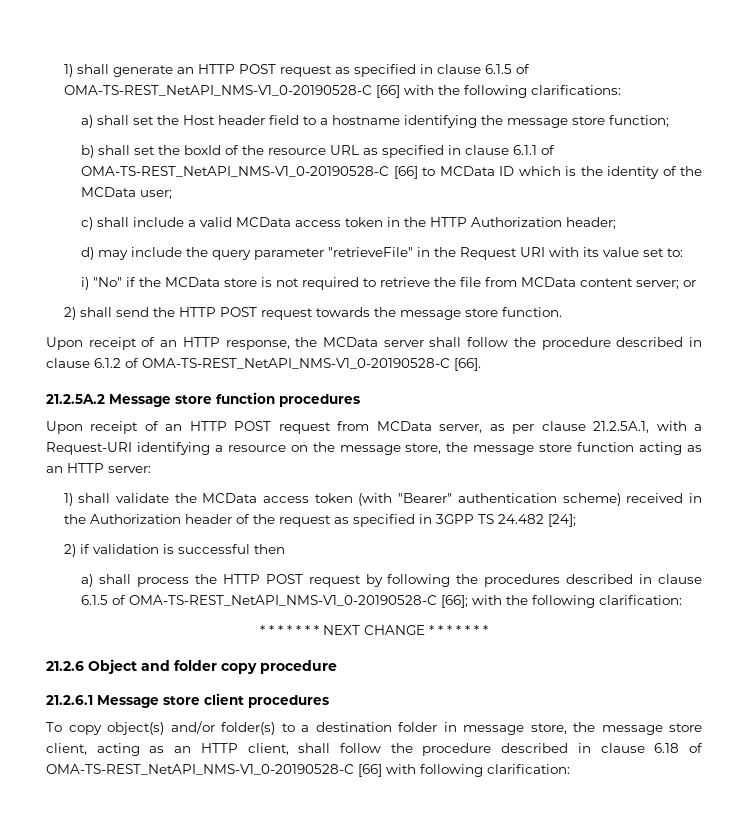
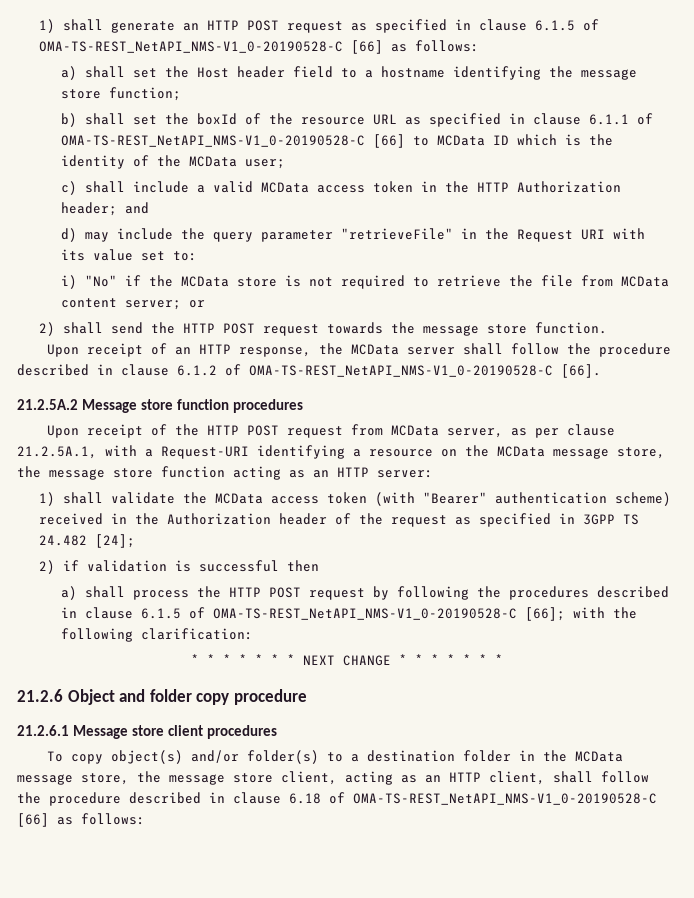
[403,85,621,98] with the following clarifications: -> [391,40,480,52] as follows:
(617, 223) none -> [125,202,150,214] and
[165,424,183,431] an -> [175,424,200,436] the
(335, 447) none -> [497,446,545,457] MCData
(457, 727) none -> [543,750,624,762] the MCData
[386,764,570,777] with following clarification: -> [57,813,145,825] as follows:

